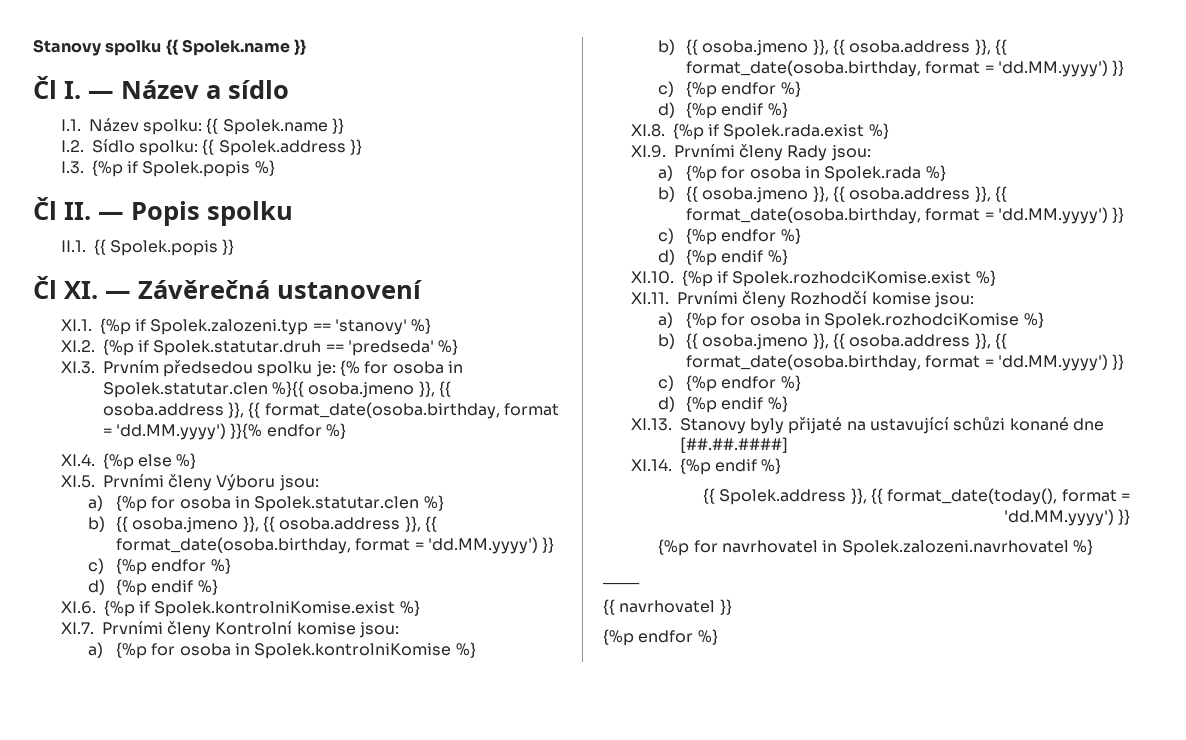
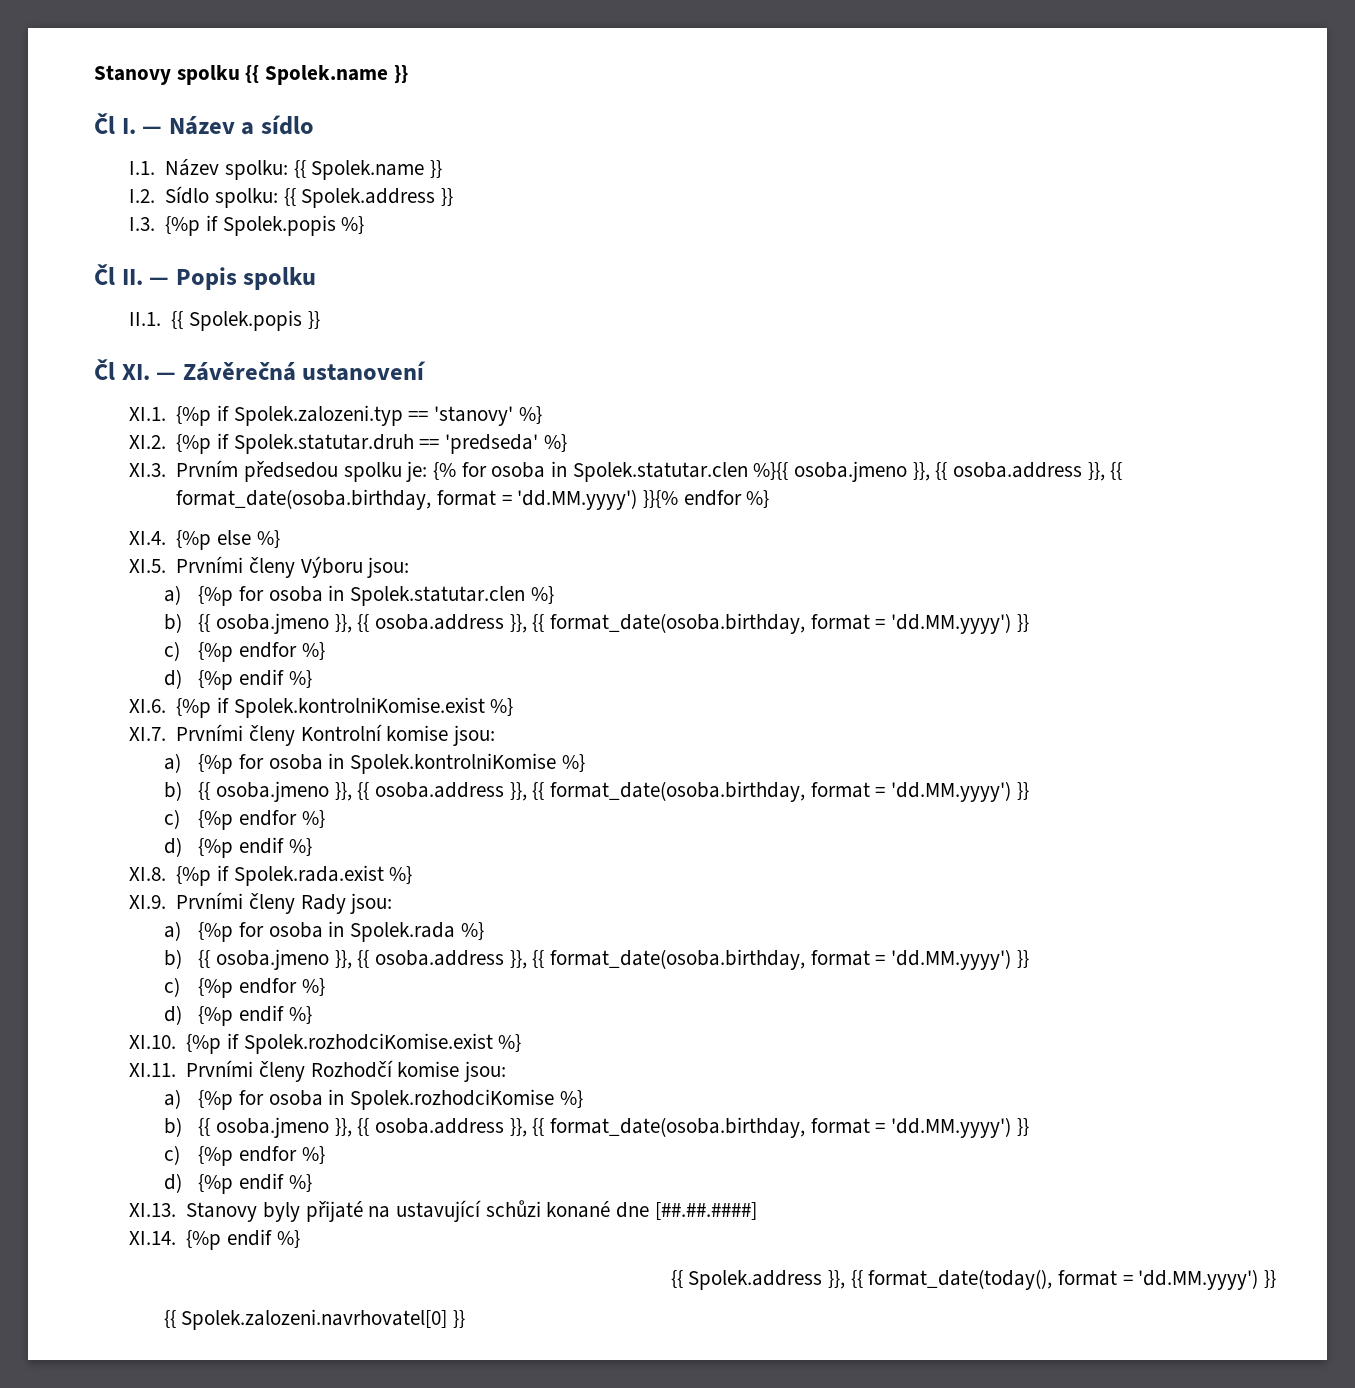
[658,539,1093,556] [603,582,640,585] [603,599,732,615] [603,629,718,646] // {%p for navrhovatel in Spolek.zalozeni.navrhovatel %} // ____ // {{ navrhovatel }} // {%p endfor %} -> [163,1309,465,1330] // {{ Spolek.zalozeni.navrhovatel[0] }}

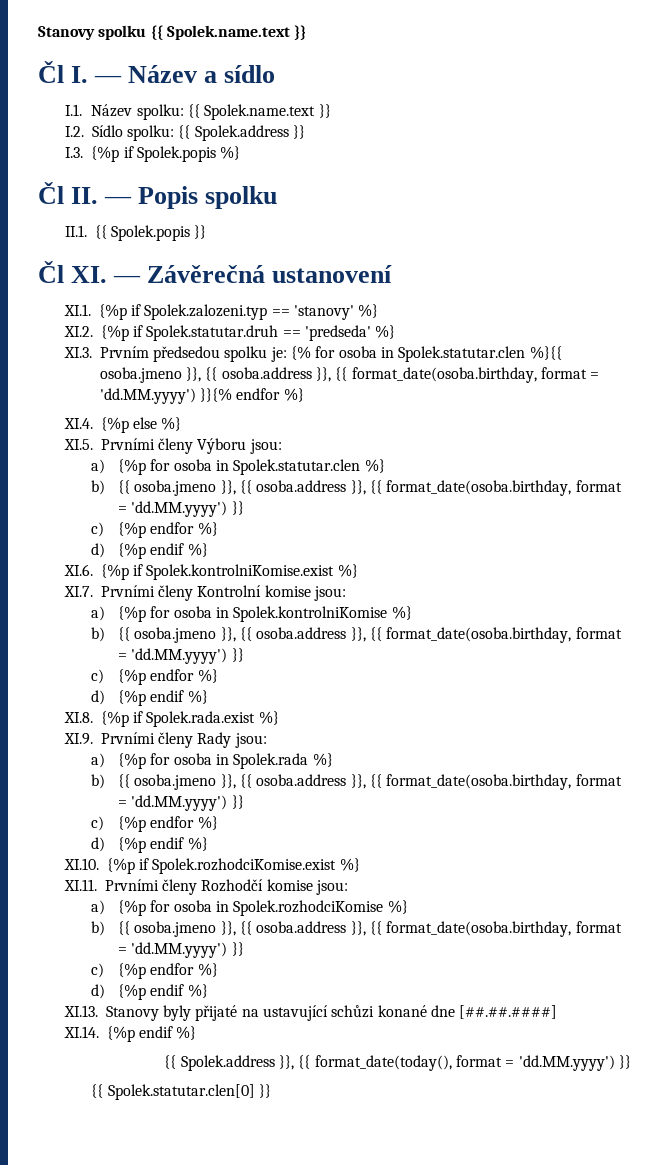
[265,65,389,85] Spolek.name -> [166,25,290,40] Spolek.name.text
[311,160,425,180] Spolek.name -> [204,104,316,120] Spolek.name.text
[181,1309,448,1330] Spolek.zalozeni.navrhovatel[0] -> [107,1084,255,1100] Spolek.statutar.clen[0]

